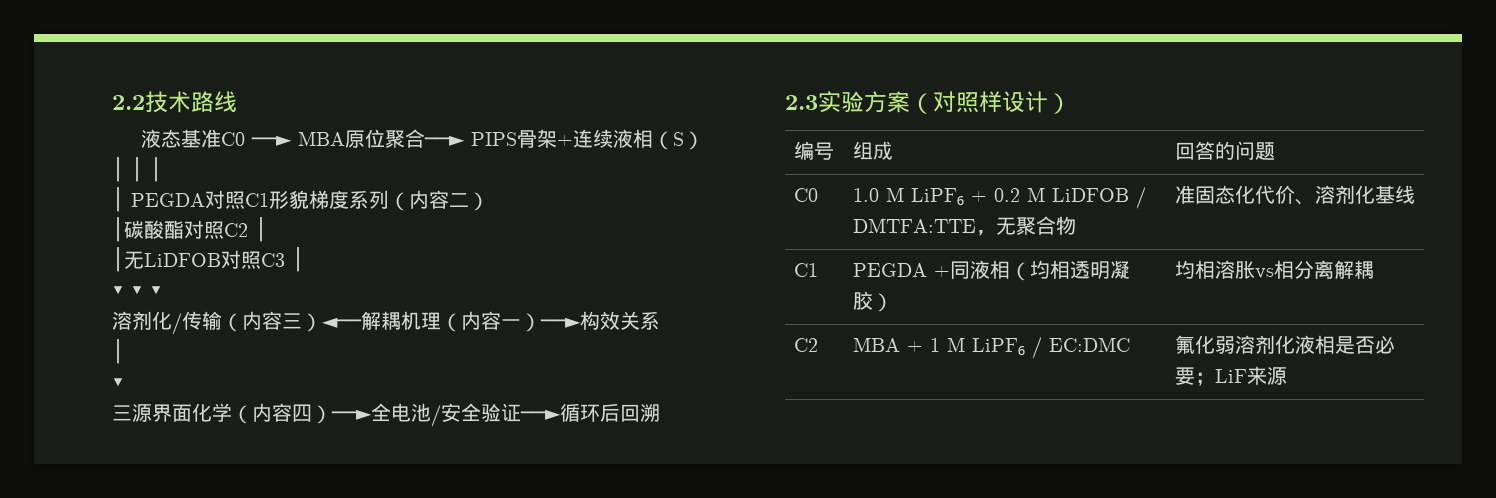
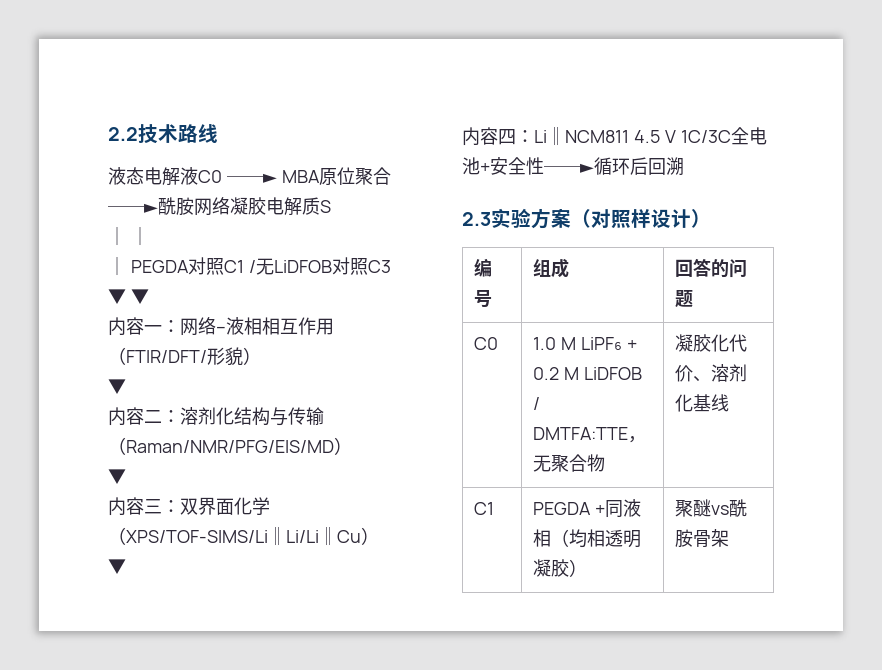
[181,129,222,148] 基准 -> [144,167,198,186] 电解液
[471,129,674,150] PIPS骨架+连续液相（ -> [158,197,320,216] 酰胺网络凝胶电解质
[684,131,705,150] [112,157,162,182] ） // │ │ │ -> [108,227,149,246] // │ │
[269,190,489,211] [112,217,267,242] [112,247,124,272] 形貌梯度系列（内容二） // │碳酸酯对照C2 │ // │ -> [248,260,256,273] /
[292,247,304,272] [112,286,162,297] [112,311,660,335] [112,339,124,364] [112,378,124,389] [112,403,521,427] │ // ▼ ▼ ▼ // 溶剂化/传输（内容三）◄──解耦机理（内容一）──►构效关系 // │ // ▼ // 三源界面化学（内容四）──►全电池/安全验证 -> [108,289,149,304] [108,317,334,336] [108,347,261,365] [108,379,126,394] [108,407,324,426] [108,437,352,455] [108,469,126,484] [108,497,270,516] [108,527,379,546] [108,559,126,574] [462,127,767,146] [462,157,544,175] // ▼ ▼ // 内容一：网络–液相相互作用（FTIR/DFT/形貌） // ▼ // 内容二：溶剂化结构与传输（Raman/NMR/PFG/EIS/MD） // ▼ // 内容三：双界面化学（XPS/TOF-SIMS/Li‖Li/Li‖Cu） // ▼ // 内容四：Li‖NCM811 4.5 V 1C/3C全电池+安全性
[1174,185,1235,204] 准固态 -> [675,334,712,352] 凝胶
[1174,260,1374,279] [793,338,818,352] [852,337,1130,359] [1174,335,1395,354] [1174,366,1287,386] 均相溶胀vs相分离解耦 // C2 | MBA + 1 M LiPF₆ / EC:DMC | 氟化弱溶剂化液相是否必要；LiF来源 -> [675,499,748,517] [675,529,730,548] 聚醚vs酰胺骨架

